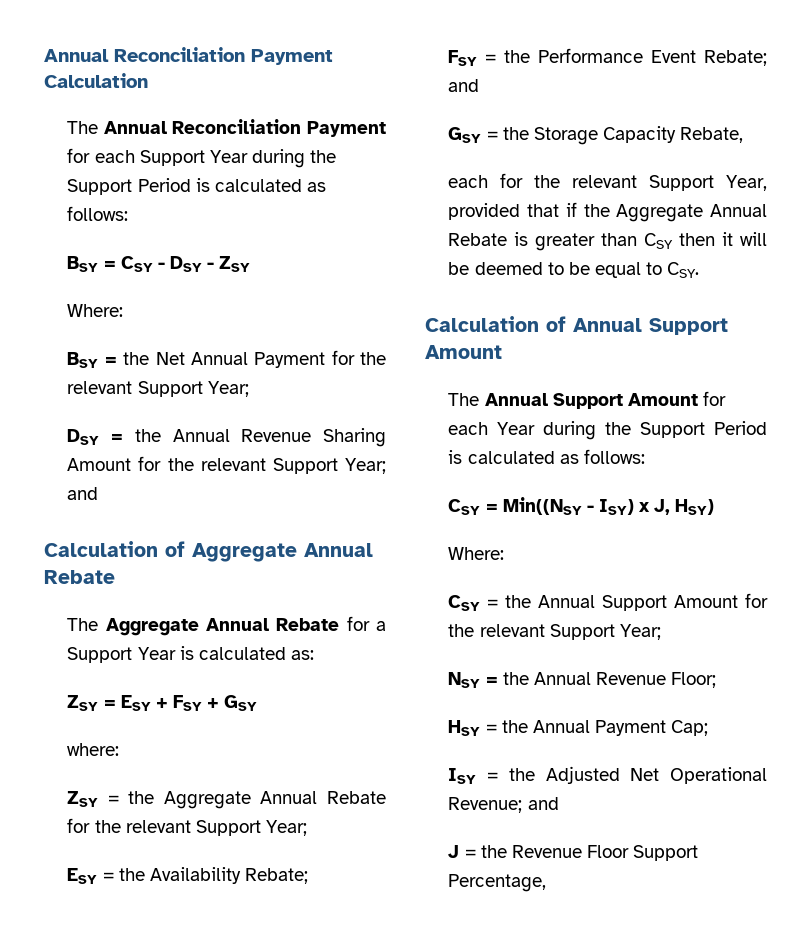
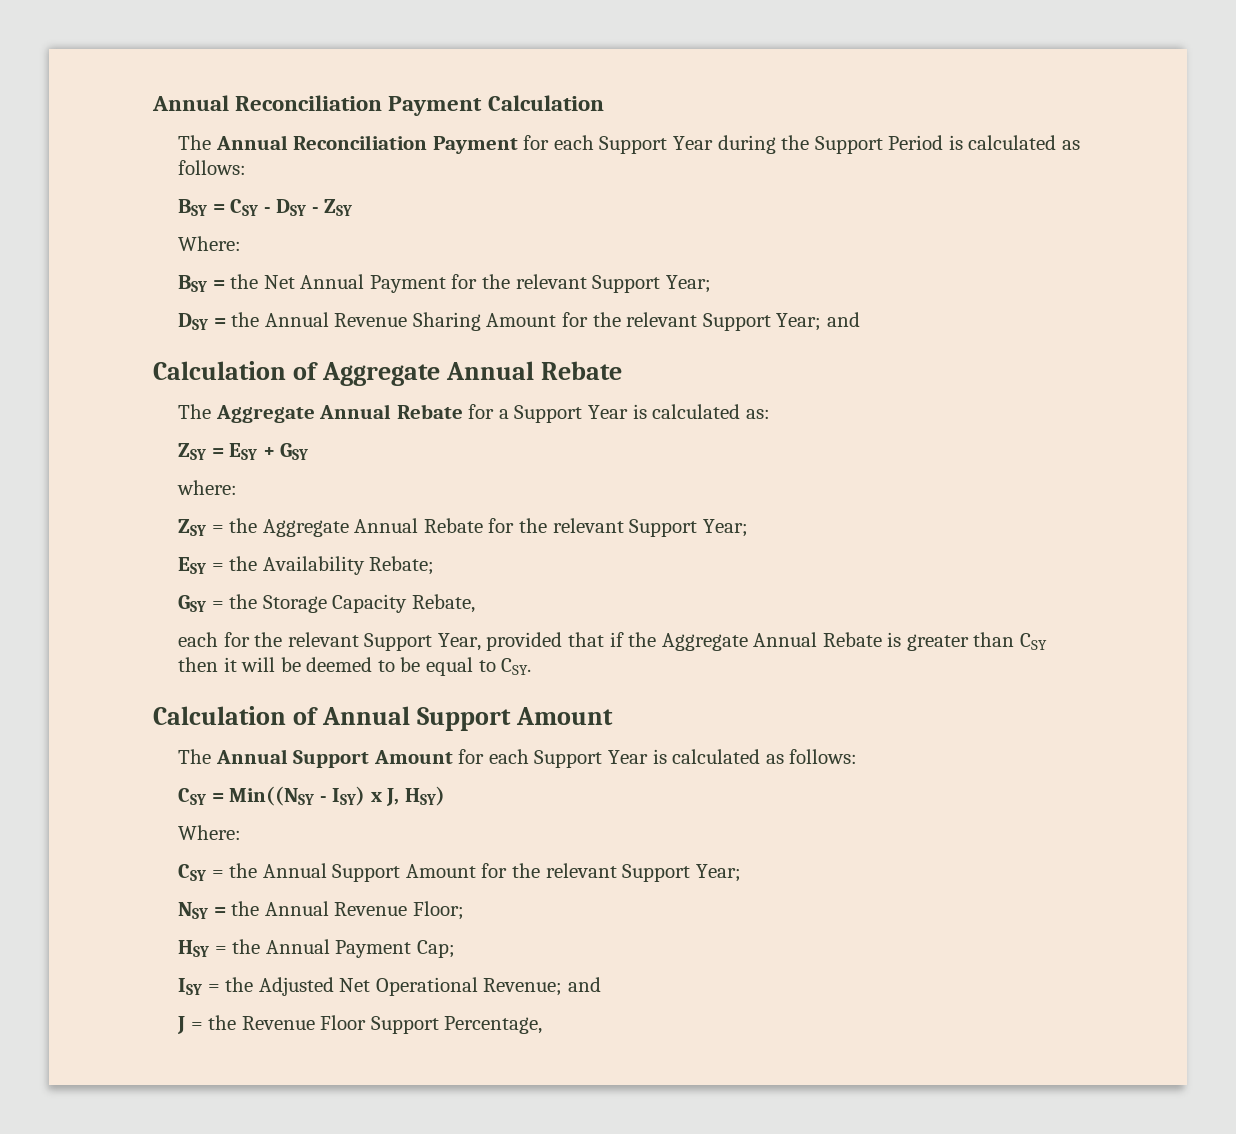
[172,695,220,711] FSY + -> (275, 452) none
[448,48,767,66] [448,79,480,92] // FSY = the Performance Event Rebate; and -> (435, 565) none
[497,421,767,440] Year during the Support Period -> [534,750,649,768] Support Year

